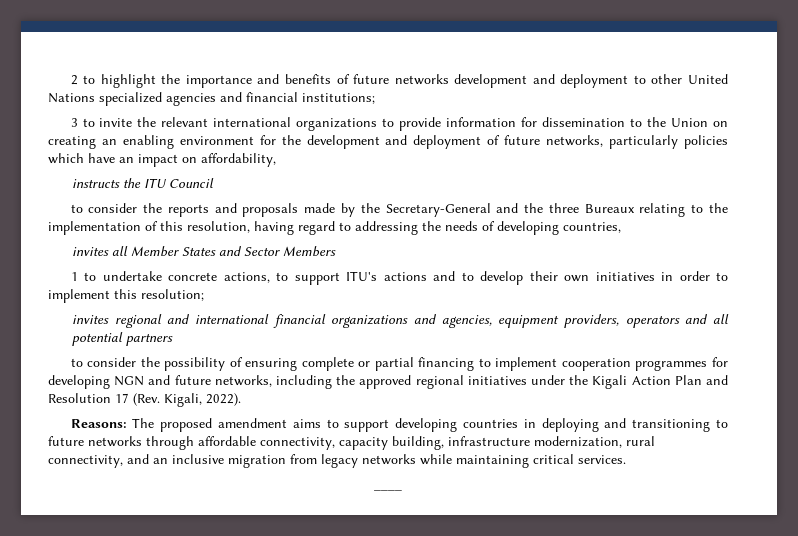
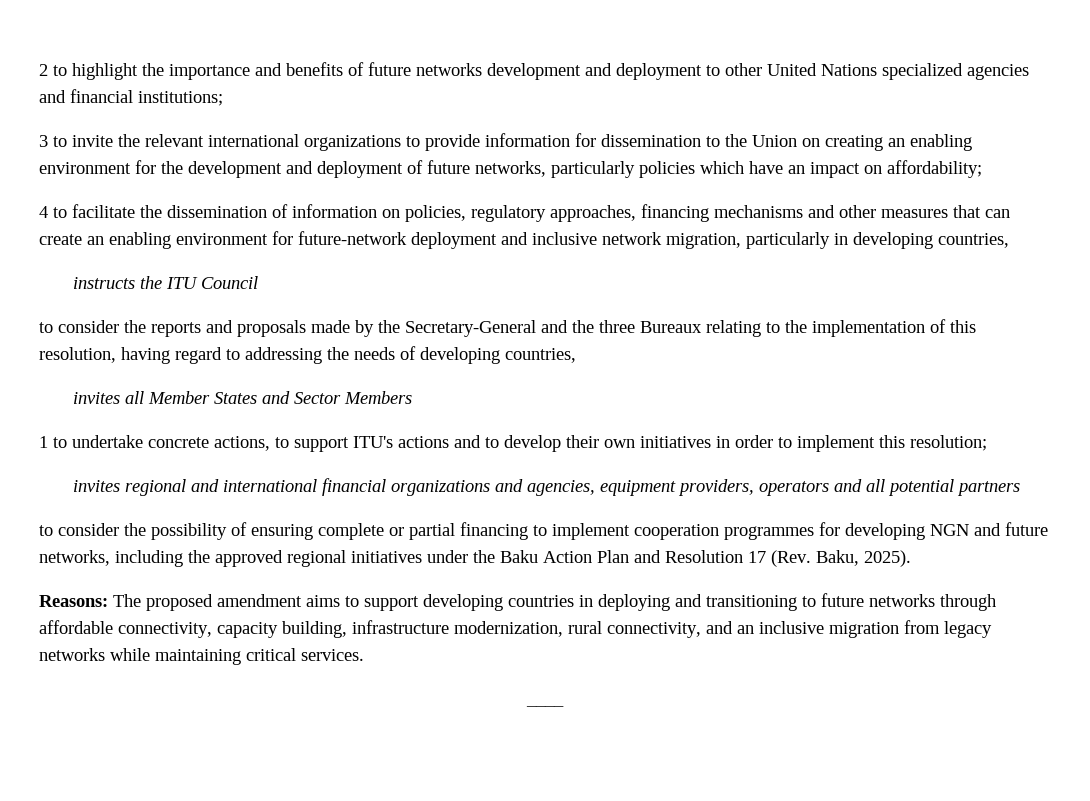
[201,153,276,167] affordability, -> [887,160,982,178] [39,204,1010,222] [39,231,1009,249] affordability; // 4 to facilitate the dissemination of information on policies, regulatory approaches, financing mechanisms and other measures that can create an enabling environment for future-network deployment and inclusive network migration, particularly in developing countries,
[592,375,628,389] Kigali -> [500,550,538,563] Baku
[164,393,241,407] Kigali, 2022). -> [816,550,911,567] Baku, 2025).

